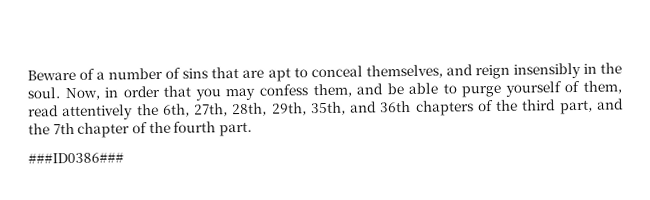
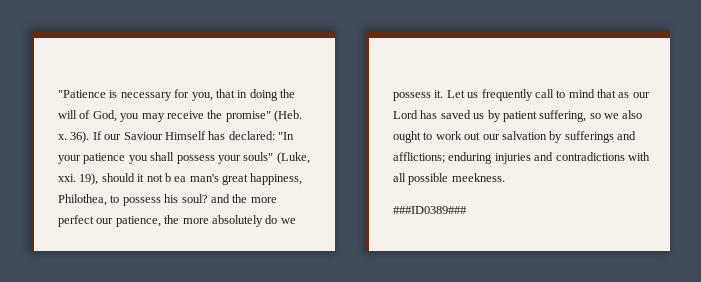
[27,62,622,82] [27,80,622,101] [28,98,624,121] [28,121,252,138] [28,152,124,164] Beware of a number of sins that are apt to conceal themselves, and reign insensibly in the soul. Now, in order that you may confess them, and be able to purge yourself of them, read attentively the 6th, 27th, 28th, 29th, 35th, and 36th chapters of the third part, and the 7th chapter of the fourth part. // ###ID0386### -> [58,89,295,101] [58,110,302,122] [58,131,294,143] [58,152,310,164] [58,173,303,185] [58,194,277,206] [58,215,296,227] [393,89,650,101] [393,110,643,122] [393,131,636,143] [393,152,650,164] [393,173,505,185] [393,206,467,214] "Patience is necessary for you, that in doing the will of God, you may receive the promise" (Heb. x. 36). If our Saviour Himself has declared: "In your patience you shall possess your souls" (Luke, xxi. 19), should it not b ea man's great happiness, Philothea, to possess his soul? and the more perfect our patience, the more absolutely do we possess it. Let us frequently call to mind that as our Lord has saved us by patient suffering, so we also ought to work out our salvation by sufferings and afflictions; enduring injuries and contradictions with all possible meekness. // ###ID0389###

